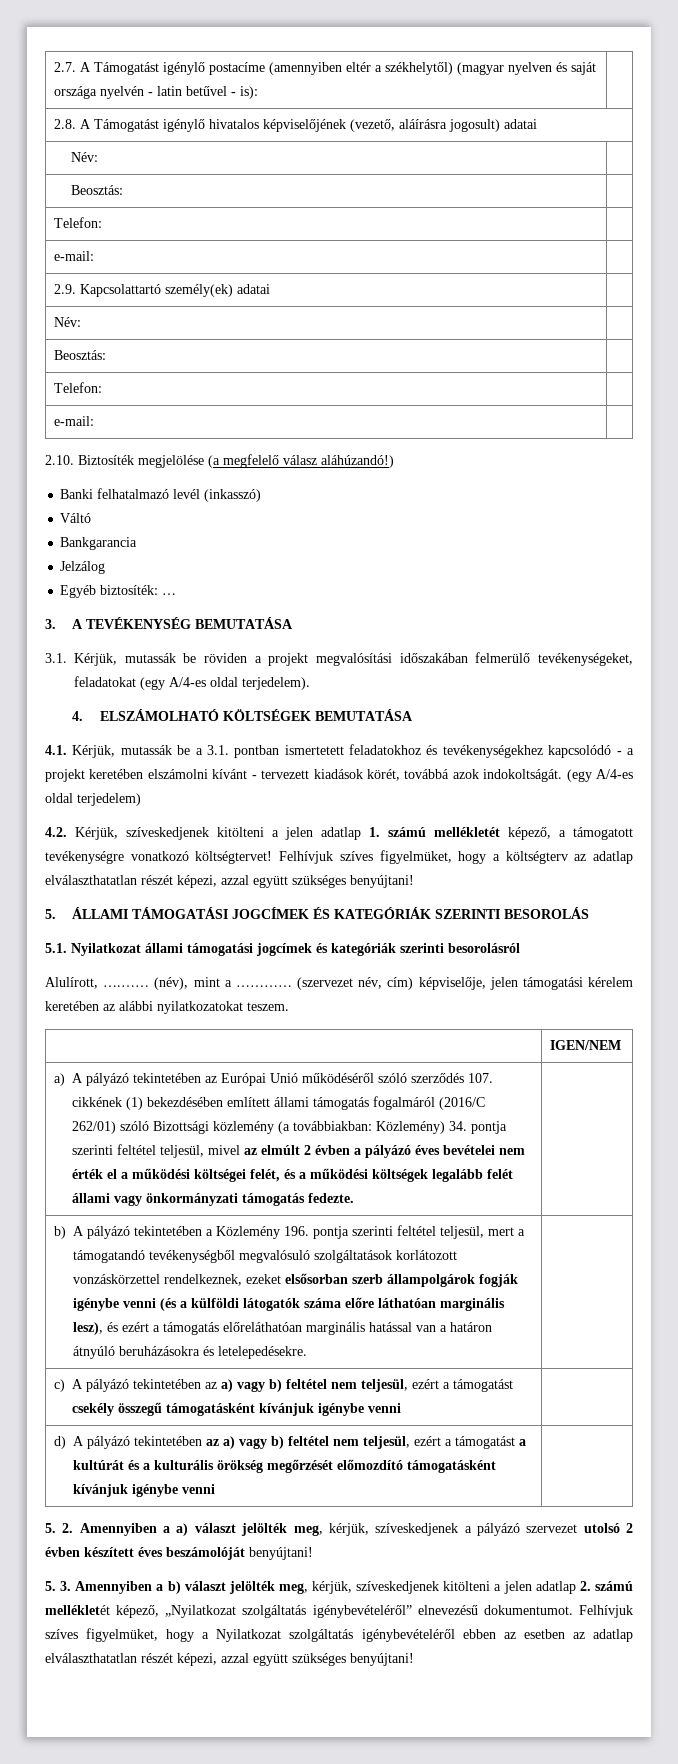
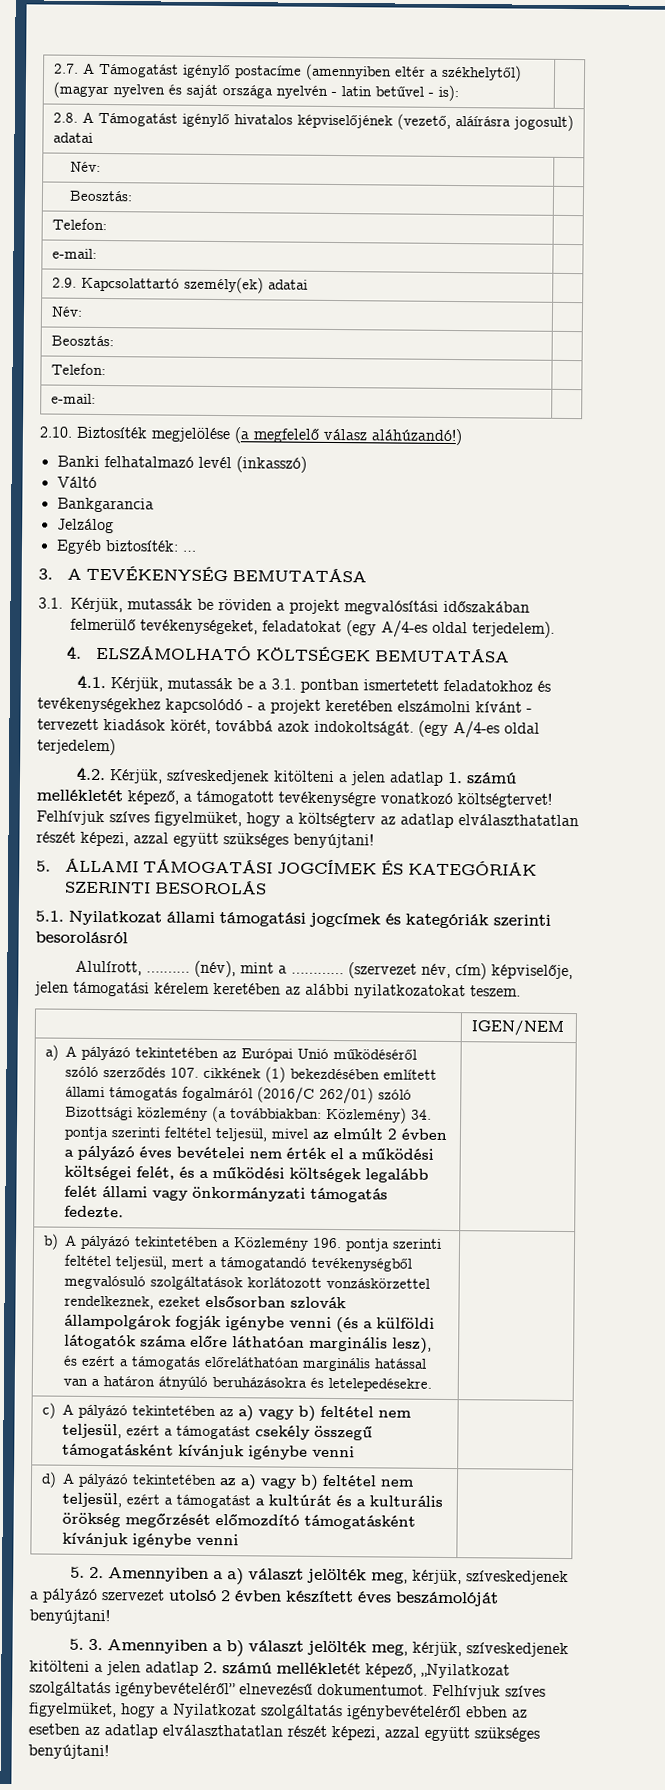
[352,1274,384,1284] szerb -> [290,1296,347,1310] szlovák

